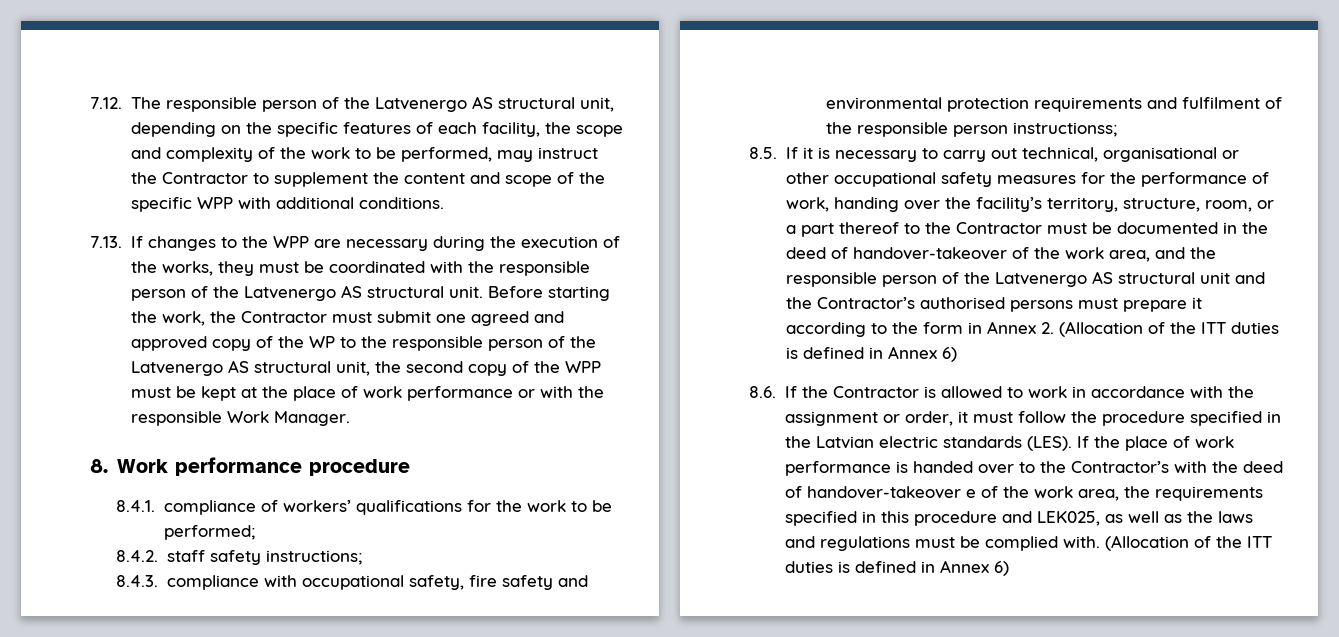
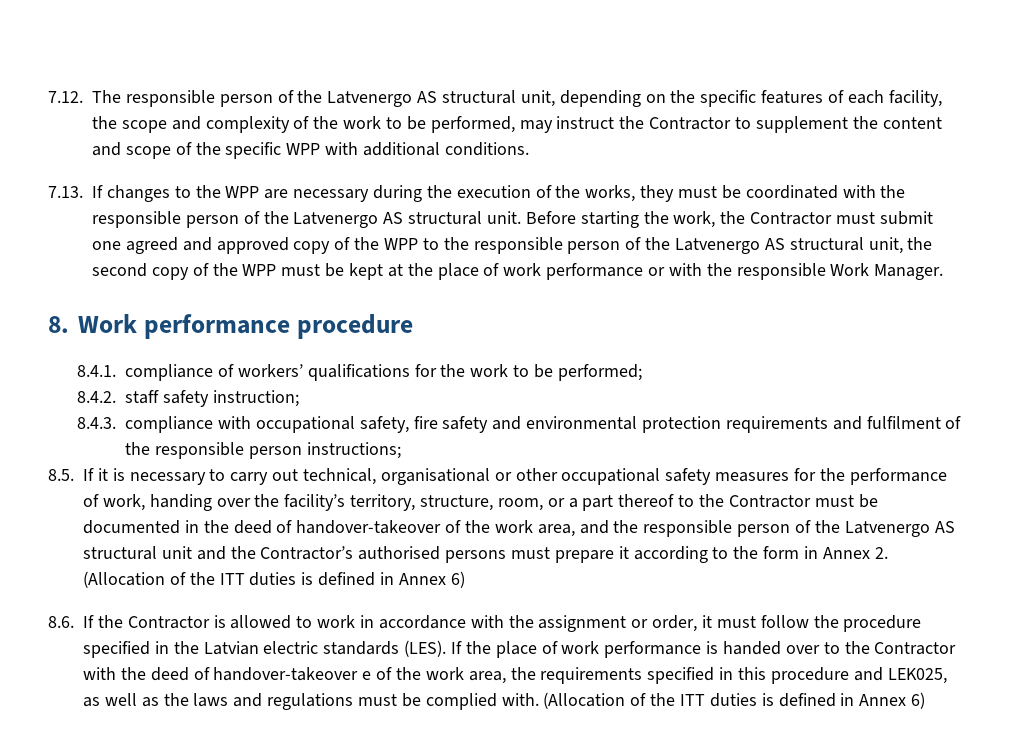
[308,336,335,348] WP -> [384,238,419,250] WPP
[265,550,362,565] instructions; -> [212,390,299,407] instruction;
[1012,122,1117,137] instructionss; -> [306,442,401,459] instructions;
[1070,461,1169,473] Contractor’s -> [874,642,957,655] Contractor

